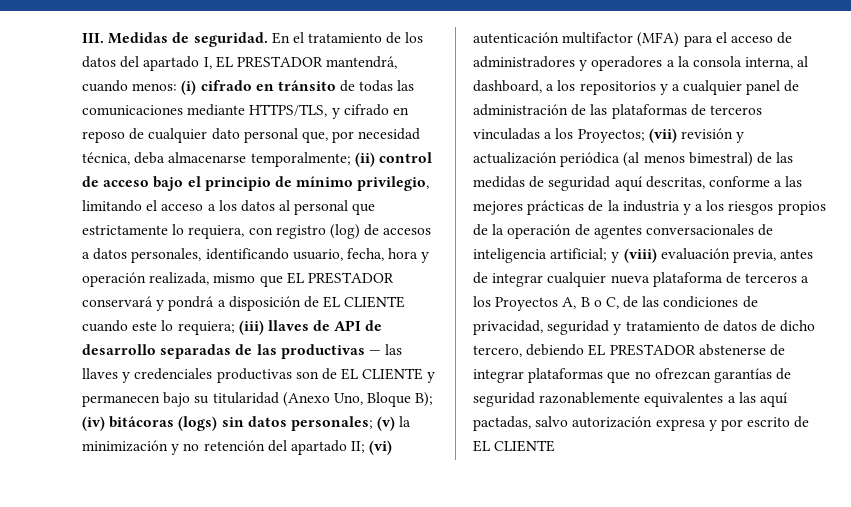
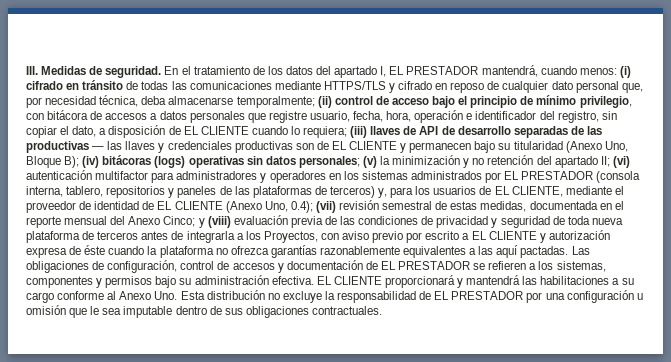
[249,104,328,117] HTTPS/TLS, -> [323,81,386,90] HTTPS/TLS
[82,200,376,215] [82,224,432,239] [82,248,430,263] [82,272,394,287] [82,296,215,311] limitando el acceso a los datos al personal que estrictamente lo requiera, con registro (log) de accesos a datos personales, identificando usuario, fecha, hora y operación realizada, mismo que EL PRESTADOR conservará y pondrá -> [26,110,617,123] [26,126,97,138] con bitácora de accesos a datos personales que registre usuario, fecha, hora, operación e identificador del registro, sin copiar el dato,
[132,321,158,331] este -> (288, 130) none
(218, 423) none -> [188,156,244,168] operativas
[637,32,793,47] [473,56,809,71] [473,80,800,95] [473,104,762,119] [473,128,745,143] [473,152,794,167] [473,176,803,191] [473,200,826,215] [473,224,774,239] [473,248,814,263] [473,272,810,287] [473,296,758,311] [473,320,816,335] [473,344,785,357] [473,368,792,383] [473,392,535,407] (MFA) para el acceso de administradores y operadores a la consola interna, al dashboard, a los repositorios y a cualquier panel de administración de las plataformas de terceros vinculadas a los Proyectos; (vii) revisión y actualización periódica (al menos bimestral) de las medidas de seguridad aquí descritas, conforme a las mejores prácticas de la industria y a los riesgos propios de la operación de agentes conversacionales de inteligencia artificial; y (viii) evaluación previa, antes de integrar cualquier nueva plataforma de terceros a los Proyectos A, B o C, de las condiciones de privacidad, seguridad y tratamiento de datos de dicho tercero, debiendo EL PRESTADOR abstenerse de integrar plataformas que no ofrezcan garantías de seguridad -> [151,171,641,183] [26,186,624,198] [26,200,624,213] [26,215,623,228] [26,230,610,243] [26,245,317,258] para administradores y operadores en los sistemas administrados por EL PRESTADOR (consola interna, tablero, repositorios y paneles de las plataformas de terceros) y, para los usuarios de EL CLIENTE, mediante el proveedor de identidad de EL CLIENTE (Anexo Uno, 0.4); (vii) revisión semestral de estas medidas, documentada en el reporte mensual del Anexo Cinco; y (viii) evaluación previa de las condiciones de privacidad y seguridad de toda nueva plataforma de terceros antes de integrarla a los Proyectos, con aviso previo por escrito a EL CLIENTE y autorización expresa de éste cuando la plataforma no ofrezca garantías
[473,416,810,431] [473,440,556,452] pactadas, salvo autorización expresa y por escrito de EL CLIENTE -> [520,246,590,258] [26,260,606,273] [26,275,634,288] [26,290,643,303] [26,305,382,318] pactadas. Las obligaciones de configuración, control de accesos y documentación de EL PRESTADOR se refieren a los sistemas, componentes y permisos bajo su administración efectiva. EL CLIENTE proporcionará y mantendrá las habilitaciones a su cargo conforme al Anexo Uno. Esta distribución no excluye la responsabilidad de EL PRESTADOR por una configuración u omisión que le sea imputable dentro de sus obligaciones contractuales.

